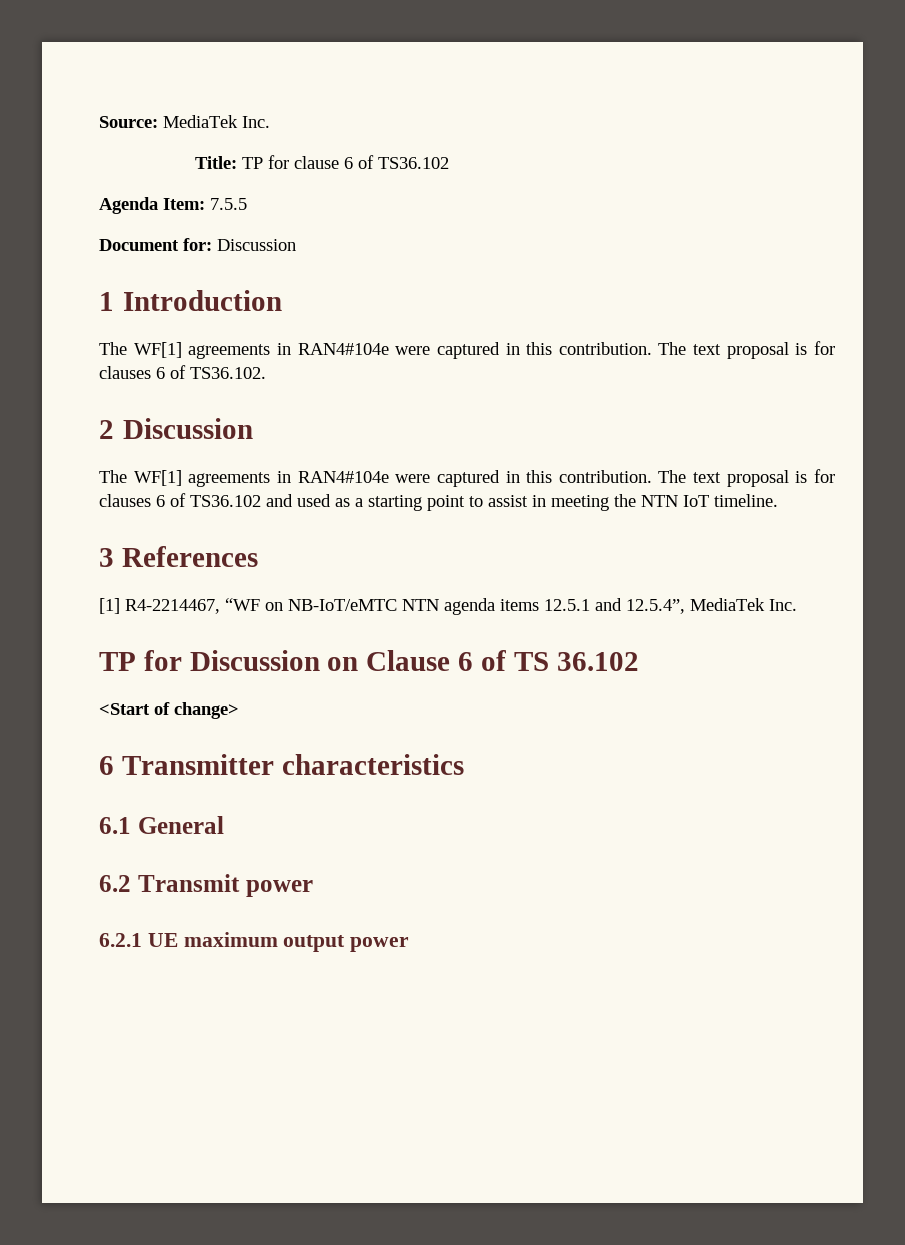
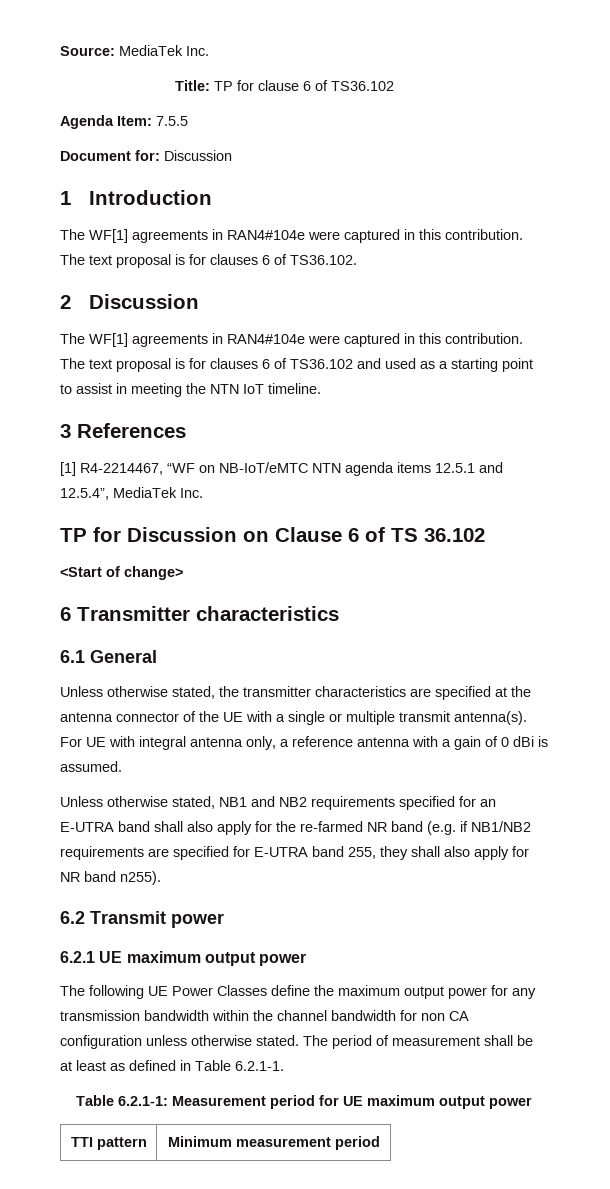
(224, 825) none -> [60,686,531,700] [60,711,527,725] [60,736,548,750] [60,761,122,772] [60,796,496,810] [60,821,531,835] [60,846,529,860] [60,871,161,885] // Unless otherwise stated, the transmitter characteristics are specified at the antenna connector of the UE with a single or multiple transmit antenna(s). For UE with integral antenna only, a reference antenna with a gain of 0 dBi is assumed. // Unless otherwise stated, NB1 and NB2 requirements specified for an E-UTRA band shall also apply for the re-farmed NR band (e.g. if NB1/NB2 requirements are specified for E-UTRA band 255, they shall also apply for NR band n255).
(410, 944) none -> [60,985,536,999] [60,1010,469,1021] [60,1035,533,1049] [60,1060,284,1071] [76,1095,532,1109] [70,1137,147,1150] [167,1136,380,1150] // The following UE Power Classes define the maximum output power for any transmission bandwidth within the channel bandwidth for non CA configuration unless otherwise stated. The period of measurement shall be at least as defined in Table 6.2.1-1. // Table 6.2.1-1: Measurement period for UE maximum output power // TTI pattern | Minimum measurement period

